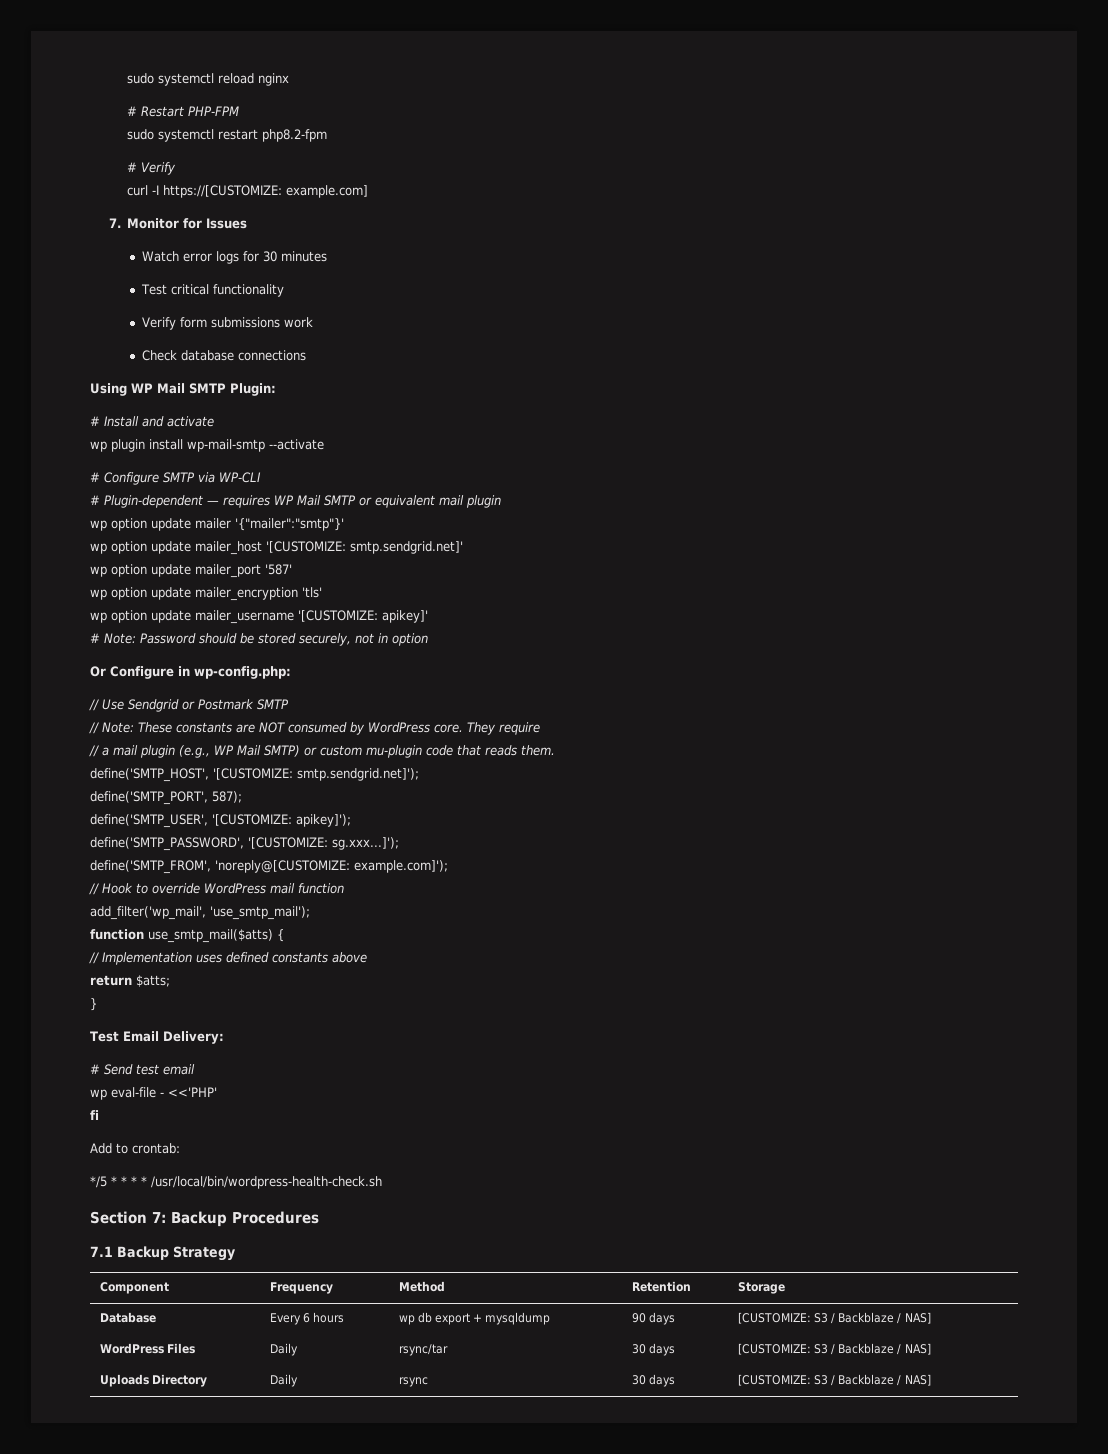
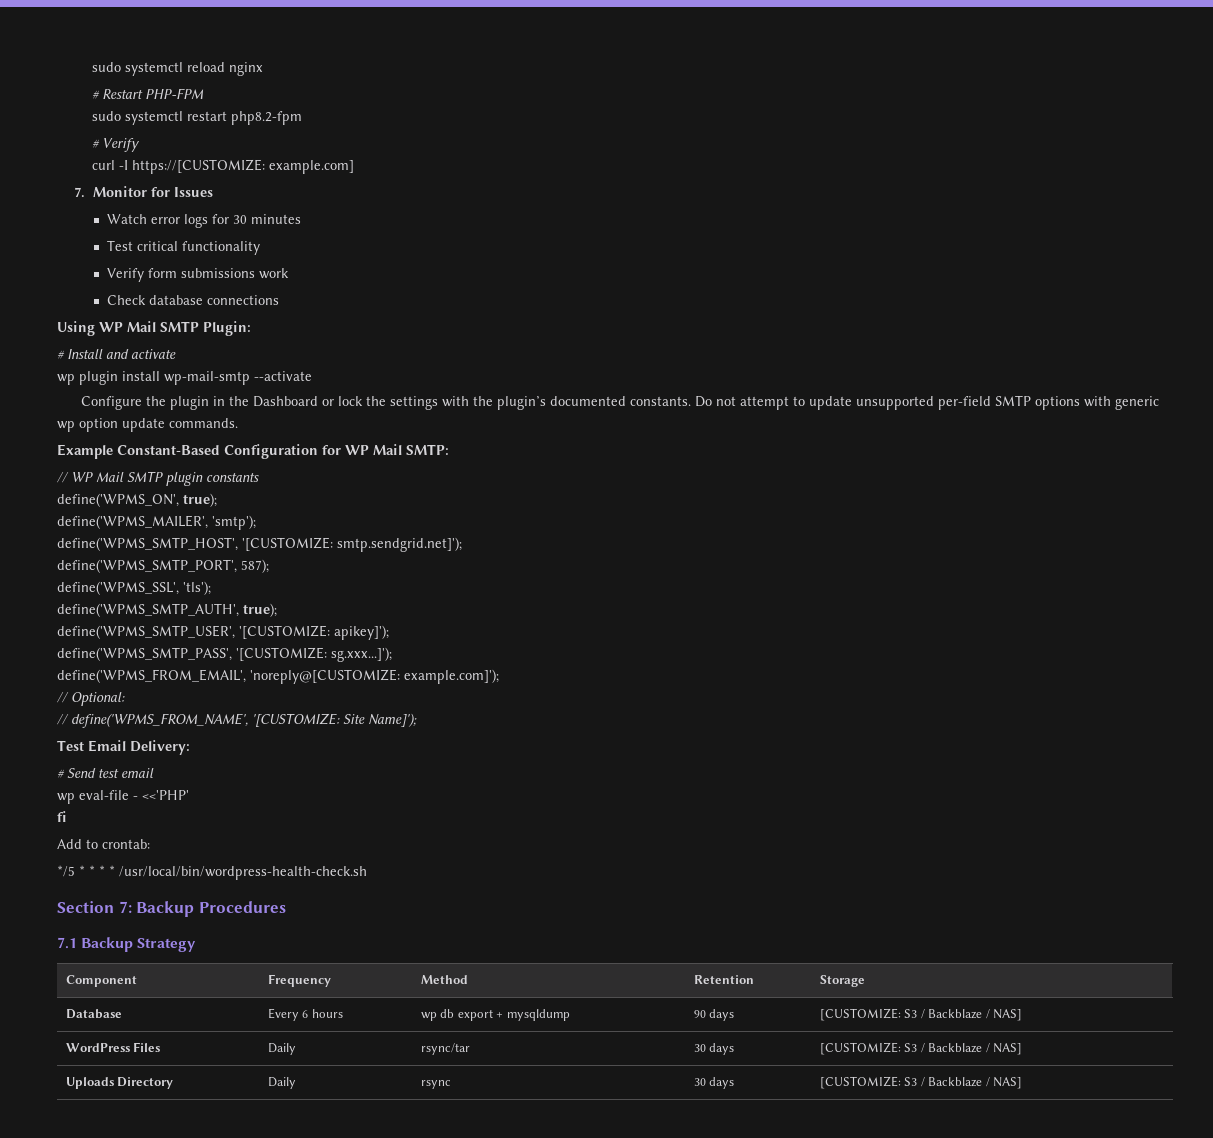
[90,472,261,485] [90,495,501,508] [90,518,344,531] [90,541,463,555] [90,564,292,578] [90,587,322,601] [90,610,428,624] [90,633,428,646] [90,666,291,679] [89,699,289,712] [89,722,540,735] [89,745,555,758] [90,768,209,782] # Configure SMTP via WP-CLI // # Plugin-dependent — requires WP Mail SMTP or equivalent mail plugin // wp option update mailer '{"mailer":"smtp"}' // wp option update mailer_host '[CUSTOMIZE: smtp.sendgrid.net]' // wp option update mailer_port '587' // wp option update mailer_encryption 'tls' // wp option update mailer_username '[CUSTOMIZE: apikey]' // # Note: Password should be stored securely, not in option // Or Configure in wp-config.php: // // Use Sendgrid or Postmark SMTP // // Note: These constants are NOT consumed by WordPress core. They require // // a mail plugin (e.g., WP Mail SMTP) or custom mu-plugin code that reads them. // define('SMTP_HOST', -> [80,395,1159,410] [57,418,238,432] [57,444,449,459] [57,471,259,486] [57,493,217,507] [57,515,256,530] [57,537,238,551] Configure the plugin in the Dashboard or lock the settings with the plugin’s documented constants. Do not attempt to update unsupported per-field SMTP options with generic wp option update commands. // Example Constant-Based Configuration for WP Mail SMTP: // // WP Mail SMTP plugin constants // define('WPMS_ON', true); // define('WPMS_MAILER', 'smtp'); // define('WPMS_SMTP_HOST',
[90,791,208,805] define('SMTP_PORT', -> [57,559,237,573] define('WPMS_SMTP_PORT',
[90,814,208,828] define('SMTP_USER', -> [57,581,211,595] [57,603,277,617] [57,625,235,639] define('WPMS_SSL', 'tls'); // define('WPMS_SMTP_AUTH', true); // define('WPMS_SMTP_USER',
[90,837,244,851] define('SMTP_PASSWORD', -> [57,647,232,661] define('WPMS_SMTP_PASS',
[90,860,211,874] define('SMTP_FROM', -> [57,669,246,683] define('WPMS_FROM_EMAIL',
[102,883,344,894] [90,906,310,920] [90,929,284,943] [89,952,367,965] [90,975,170,987] [90,998,97,1011] Hook to override WordPress mail function // add_filter('wp_mail', 'use_smtp_mail'); // function use_smtp_mail($atts) { // // Implementation uses defined constants above // return $atts; // } -> [71,692,125,706] [57,713,417,728] Optional: // // define('WPMS_FROM_NAME', '[CUSTOMIZE: Site Name]');

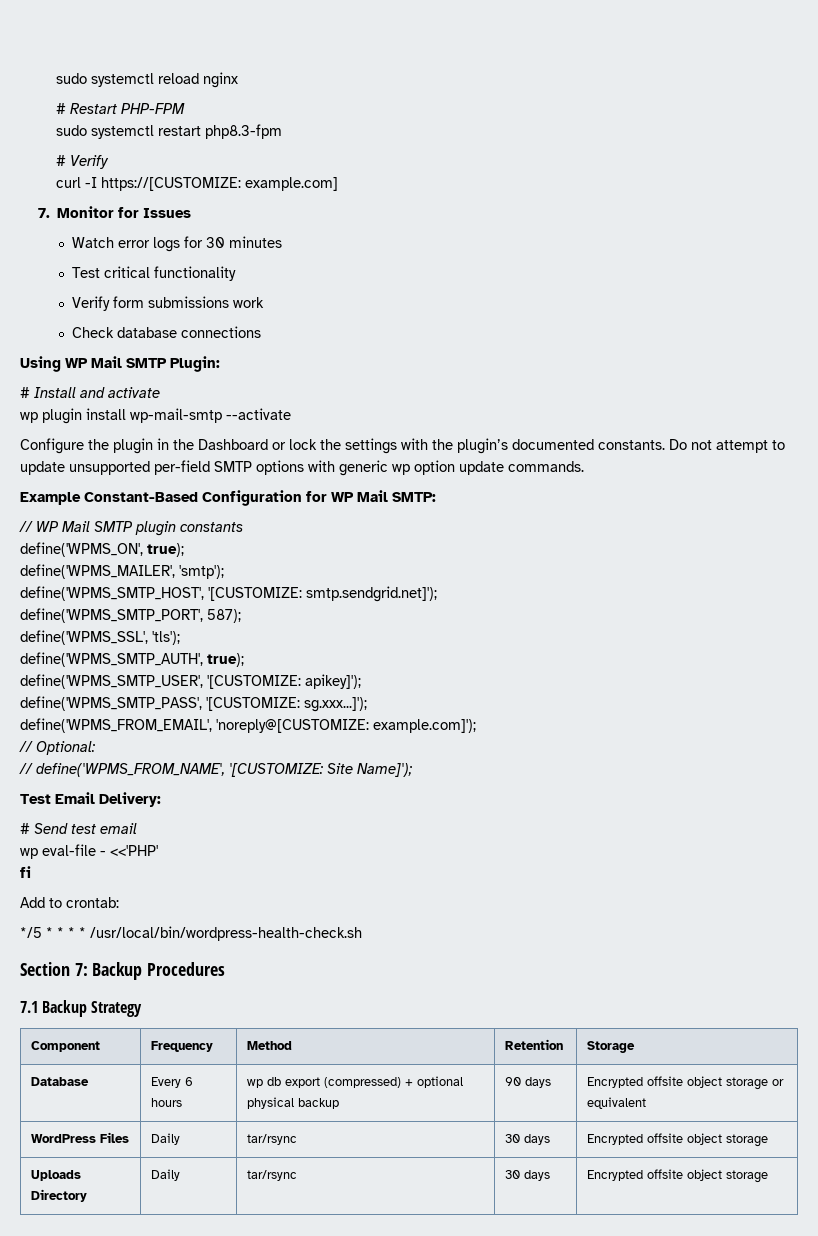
[230,111,302,125] php8.2-fpm -> [205,124,283,139] php8.3-fpm
[496,1009,570,1021] [693,1009,735,1021] [819,1008,1023,1021] + mysqldump | 90 days | [CUSTOMIZE: S3 / Backblaze / NAS] -> [324,1076,464,1088] [247,1097,340,1109] [505,1077,552,1088] [587,1076,785,1090] [587,1097,647,1109] (compressed) + optional physical backup | 90 days | Encrypted offsite object storage or equivalent
[420,1043,470,1055] [693,1043,735,1055] [819,1042,1023,1055] rsync/tar | 30 days | [CUSTOMIZE: S3 / Backblaze / NAS] -> [247,1134,298,1145] [505,1134,551,1145] [587,1133,769,1147] tar/rsync | 30 days | Encrypted offsite object storage
[420,1080,451,1089] [693,1077,735,1089] [819,1076,1023,1089] rsync | 30 days | [CUSTOMIZE: S3 / Backblaze / NAS] -> [247,1170,298,1181] [505,1170,551,1181] [587,1169,769,1183] tar/rsync | 30 days | Encrypted offsite object storage

